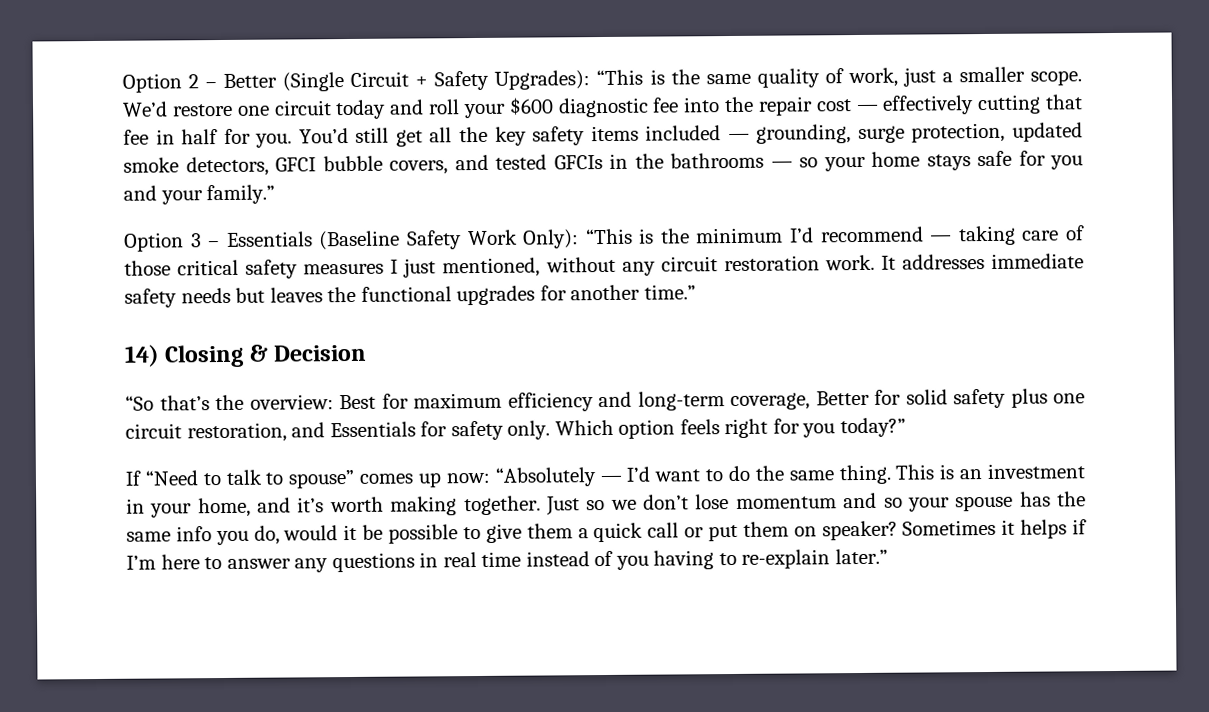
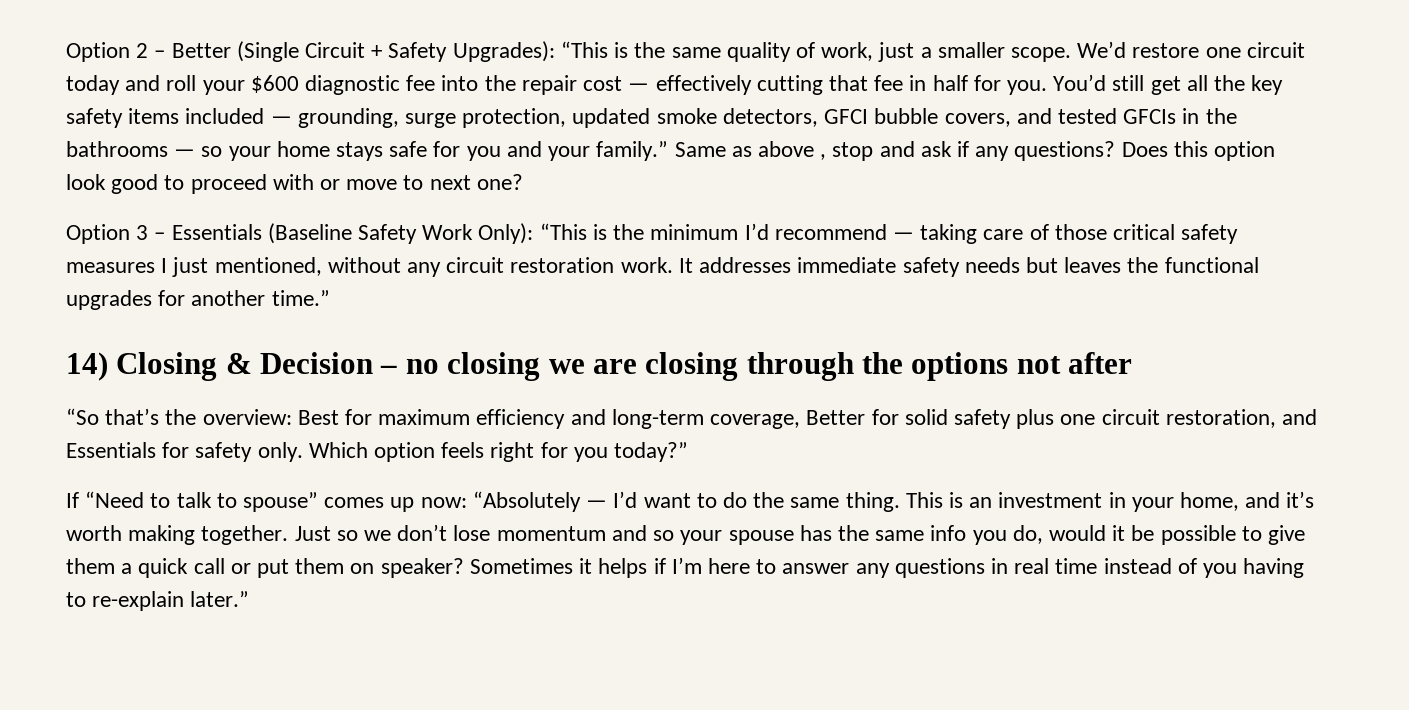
(276, 194) none -> [674,141,1276,161] [66,174,523,194] Same as above , stop and ask if any questions? Does this option look good to proceed with or move to next one?
(368, 353) none -> [380,352,1133,381] – no closing we are closing through the options not after

